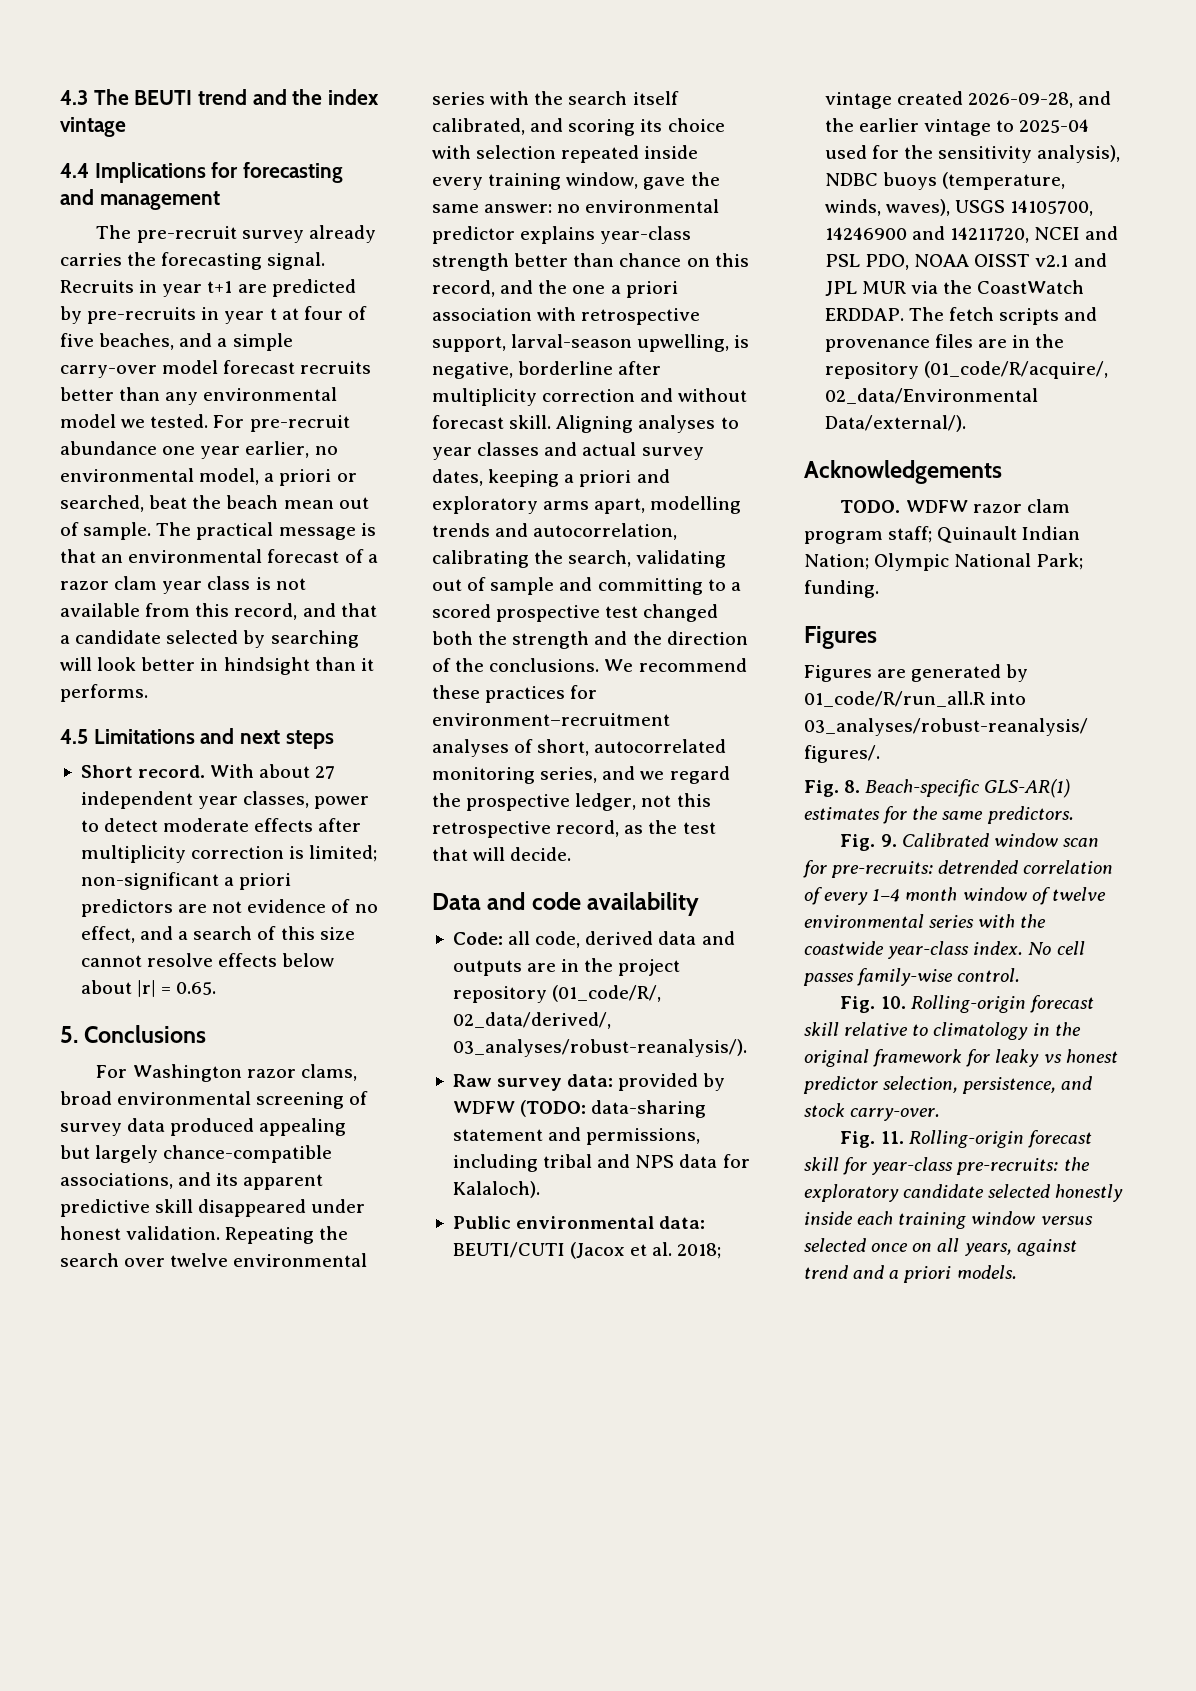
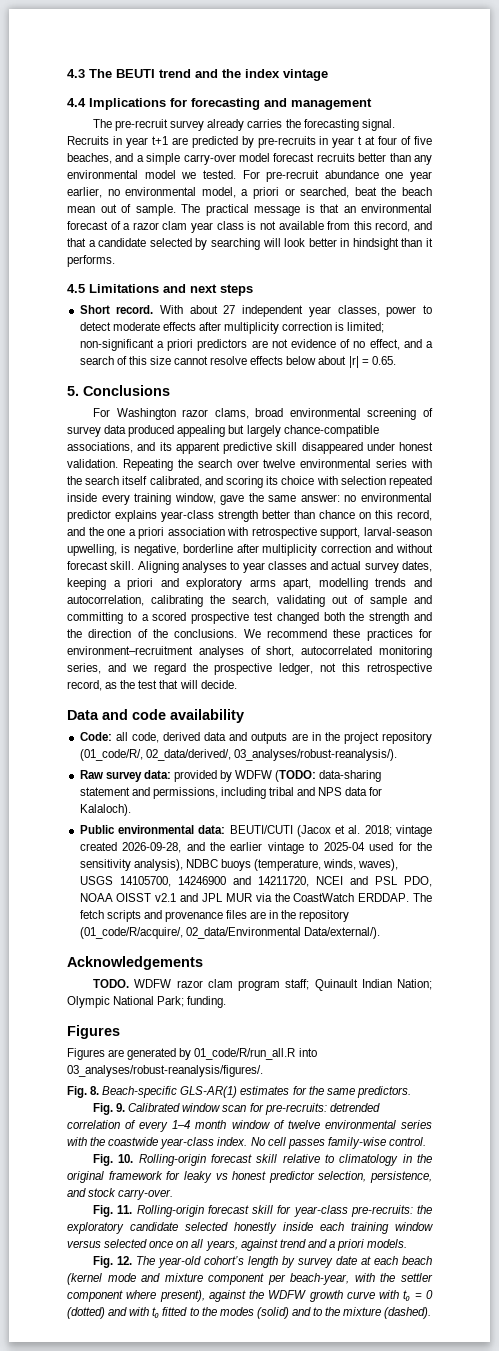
(1017, 1272) none -> [93,1256,432,1268] [67,1273,433,1285] [67,1290,433,1302] [67,1307,432,1319] // Fig. 12. The year-old cohort’s length by survey date at each beach (kernel mode and mixture component per beach-year, with the settler component where present), against the WDFW growth curve with t₀ = 0 (dotted) and with t₀ fitted to the modes (solid) and to the mixture (dashed).

